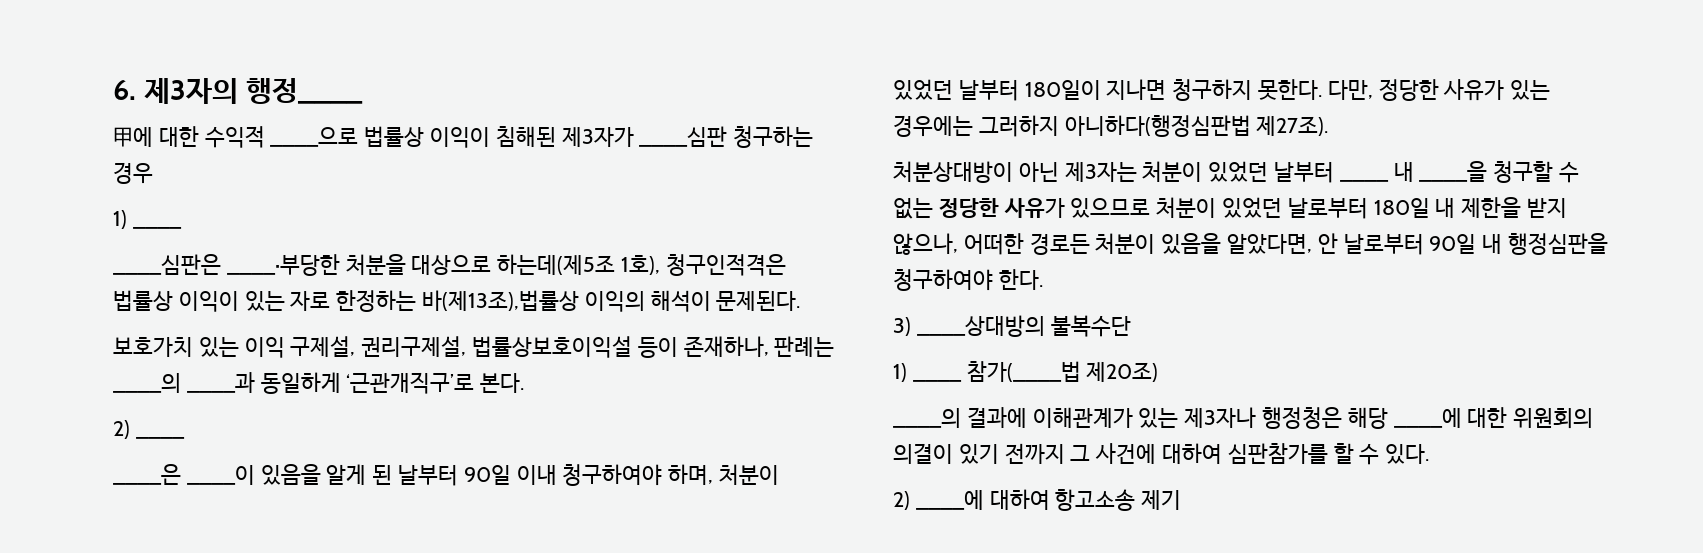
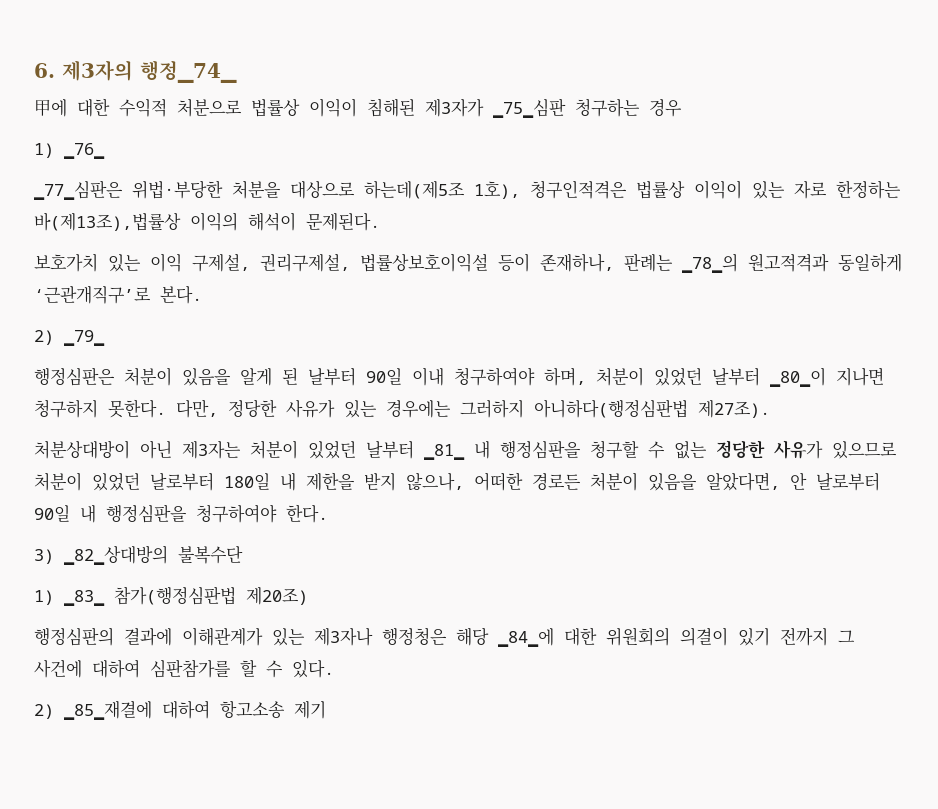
[245,78,363,104] 행정____ -> [140,60,237,83] 행정▁74▁
[270,127,359,147] ____으로 -> [177,98,242,117] 처분으로
[639,126,728,147] ____심판 -> [493,98,566,118] ▁75▁심판
[132,226,182,229] [113,254,340,276] ____ // ____심판은 ____·부당한 -> [64,143,105,159] [34,180,223,200] ▁76▁ // ▁77▁심판은 위법·부당한
[113,372,255,393] ____의 ____과 -> [682,253,829,273] ▁78▁의 원고적격과
[135,436,185,439] [113,464,255,485] ____ // ____은 ____이 -> [64,330,105,346] [34,367,172,386] ▁79▁ // 행정심판은 처분이
[1024,80,1101,100] 180일이 -> [770,367,826,387] ▁80▁이
[1339,161,1488,182] ____ 내 ____을 -> [424,440,581,460] ▁81▁ 내 행정심판을
[916,315,1045,337] ____상대방의 -> [64,545,168,565] ▁82▁상대방의
[912,361,1081,382] ____ 참가(____법 -> [64,586,236,606] ▁83▁ 참가(행정심판법
[893,408,961,428] ____의 -> [34,627,114,646] 행정심판의
[1393,408,1462,428] ____에 -> [498,628,554,647] ▁84▁에
[915,490,984,510] ____에 -> [64,700,152,720] ▁85▁재결에

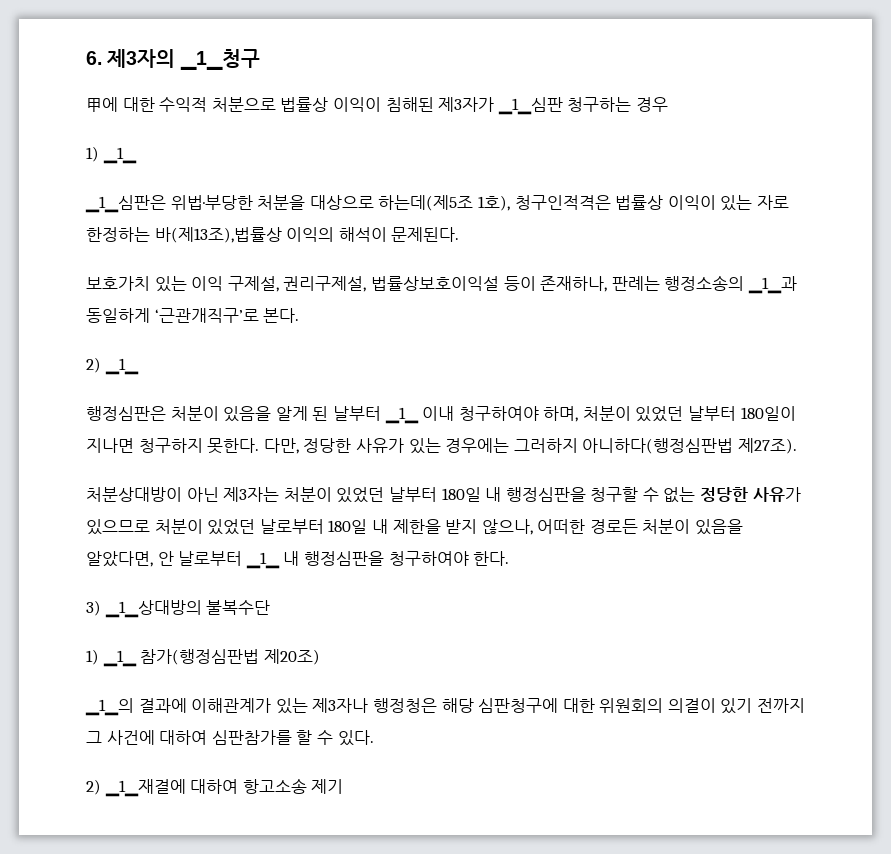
[140,60,237,83] 행정▁74▁ -> [179,49,260,70] ▁1▁청구
[493,98,566,118] ▁75▁심판 -> [497,97,563,115] ▁1▁심판
[64,143,105,159] [34,180,123,200] ▁76▁ // ▁77▁심판은 -> [102,147,137,164] [85,195,166,213] ▁1▁ // ▁1▁심판은
[682,253,829,273] ▁78▁의 원고적격과 -> [664,275,797,294] 행정소송의 ▁1▁과
[64,330,105,346] ▁79▁ -> [104,358,139,375] ▁1▁
[366,368,402,385] 90일 -> [384,407,419,424] ▁1▁
[770,367,826,387] ▁80▁이 -> [740,406,796,421] 180일이
[424,444,465,460] ▁81▁ -> [441,487,481,502] 180일
[34,505,70,522] 90일 -> [245,552,280,569] ▁1▁
[64,545,168,565] ▁82▁상대방의 -> [104,600,202,618] ▁1▁상대방의
[64,590,105,606] ▁83▁ -> [102,650,137,667] ▁1▁
[34,627,114,646] 행정심판의 -> [85,698,134,716] ▁1▁의
[498,628,554,647] ▁84▁에 -> [478,698,559,713] 심판청구에
[64,700,152,720] ▁85▁재결에 -> [104,779,186,797] ▁1▁재결에

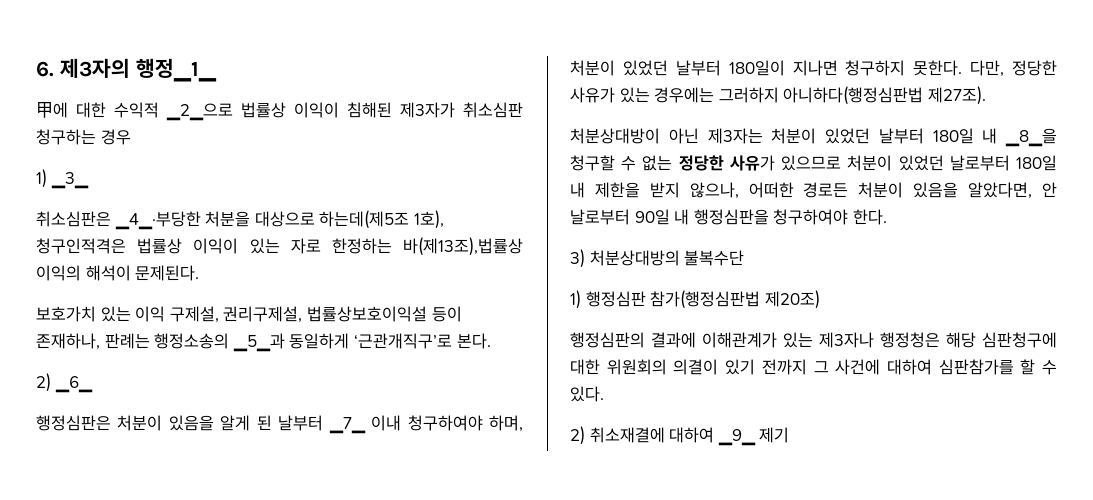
[179,49,260,70] ▁1▁청구 -> [135,58,217,82] 행정▁1▁
[211,97,276,112] 처분으로 -> [166,103,233,121] ▁2▁으로
[497,97,563,115] ▁1▁심판 -> [463,102,523,118] 취소심판
[102,147,137,164] [85,195,253,213] ▁1▁ // ▁1▁심판은 위법·부당한 -> [50,172,89,189] [36,211,201,230] ▁3▁ // 취소심판은 ▁4▁·부당한
[747,276,797,294] ▁1▁과 -> [232,333,285,352] ▁5▁과
[104,358,139,375] ▁1▁ -> [54,376,93,393] ▁6▁
[384,407,419,424] ▁1▁ -> [328,417,366,434] ▁7▁
[505,487,586,502] 행정심판을 -> [1005,128,1057,147] ▁8▁을
[245,552,280,569] ▁1▁ -> [634,209,670,225] 90일
[104,600,202,618] ▁1▁상대방의 -> [589,250,680,266] 처분상대방의
[102,650,137,667] ▁1▁ -> [585,291,646,307] 행정심판
[85,698,134,716] ▁1▁의 -> [570,332,645,348] 행정심판의
[104,778,307,797] ▁1▁재결에 대하여 항고소송 -> [589,427,756,446] 취소재결에 대하여 ▁9▁

